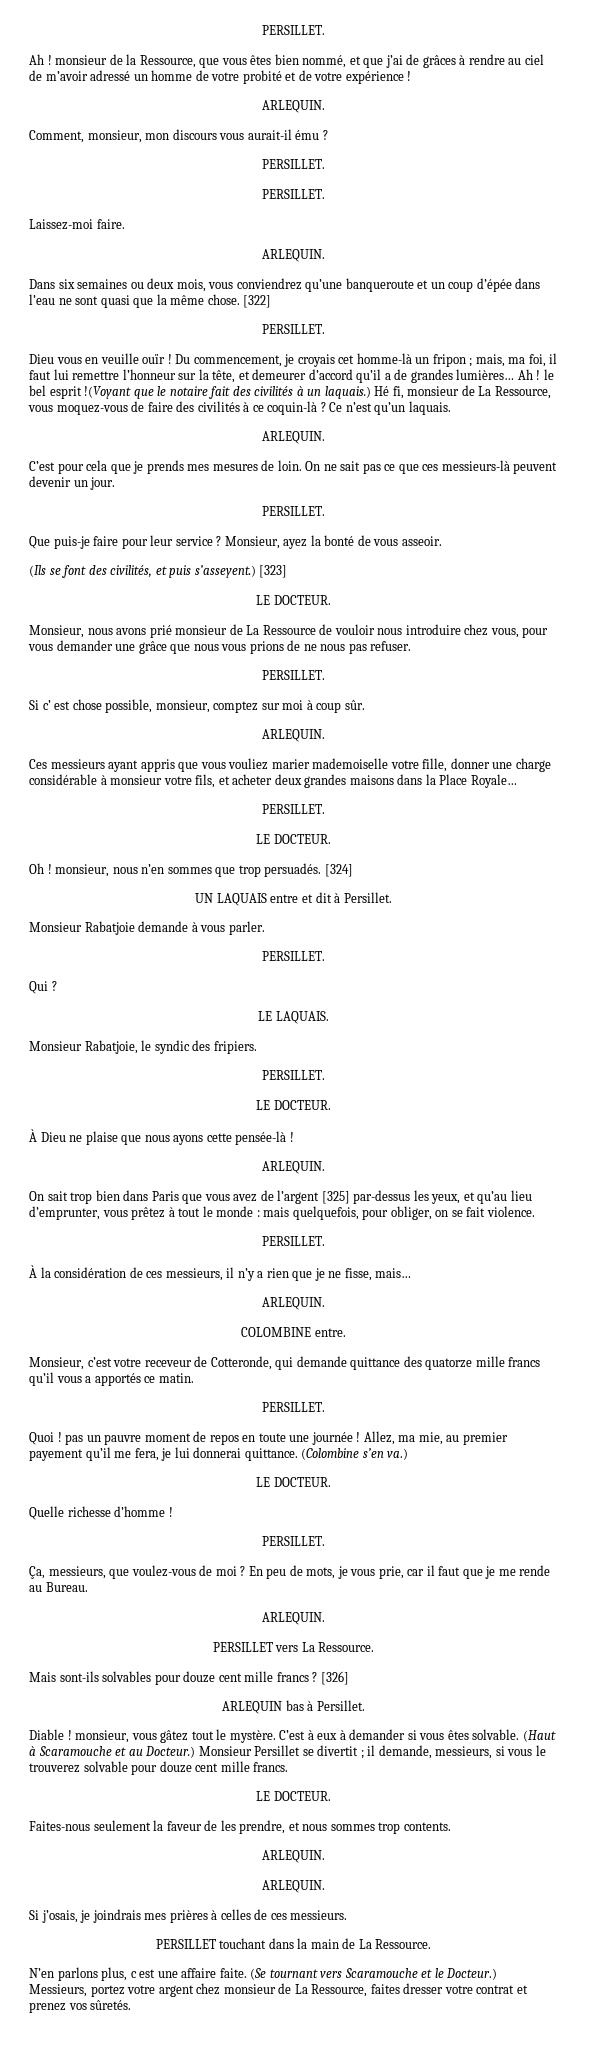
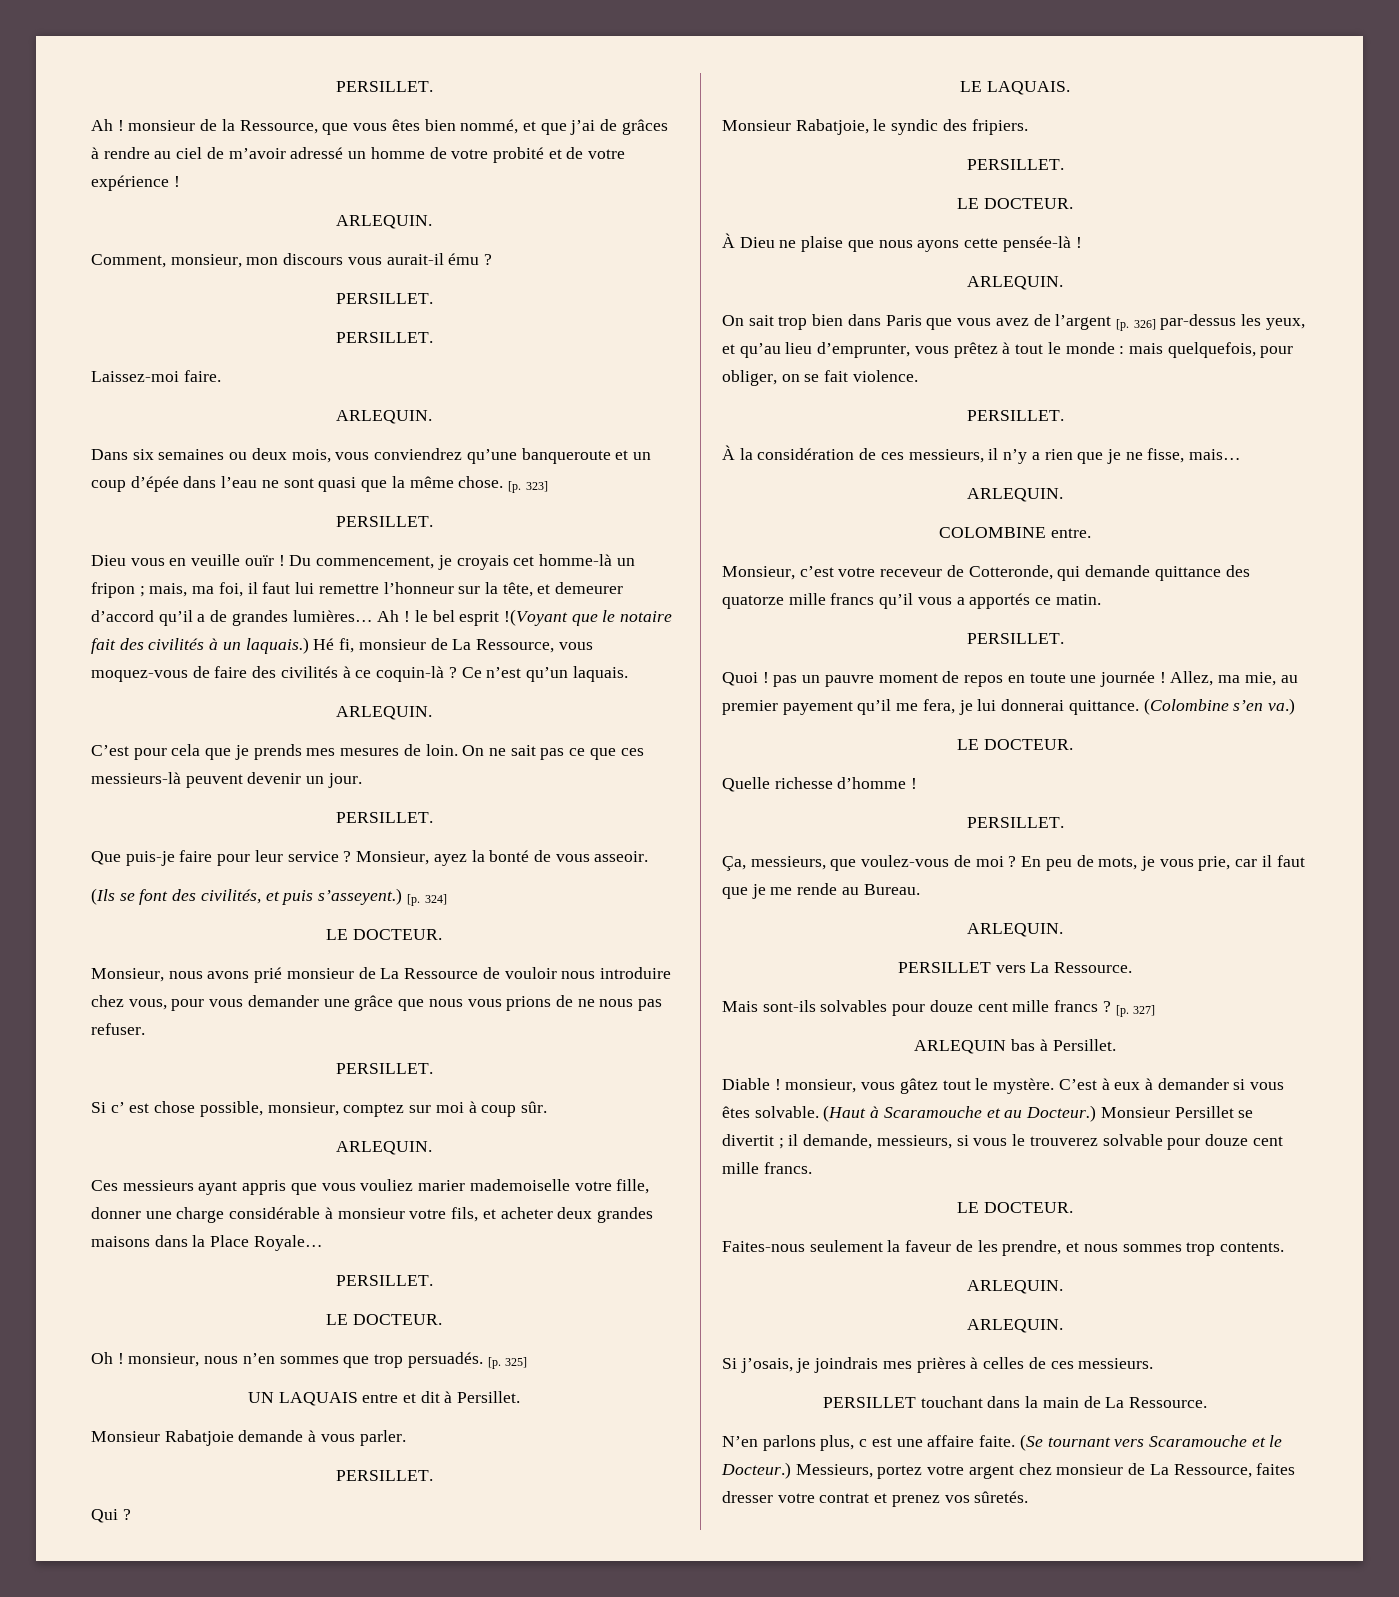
[243,295,272,308] [322] -> [507,481,548,493] [p. 323]
[259,565,288,578] [323] -> [406,894,447,906] [p. 324]
[324,864,353,877] [324] -> [487,1357,528,1369] [p. 325]
[321,1191,350,1204] [325] -> [1115,319,1156,331] [p. 326]
[320,1671,349,1685] [326] -> [1115,1005,1156,1017] [p. 327]

